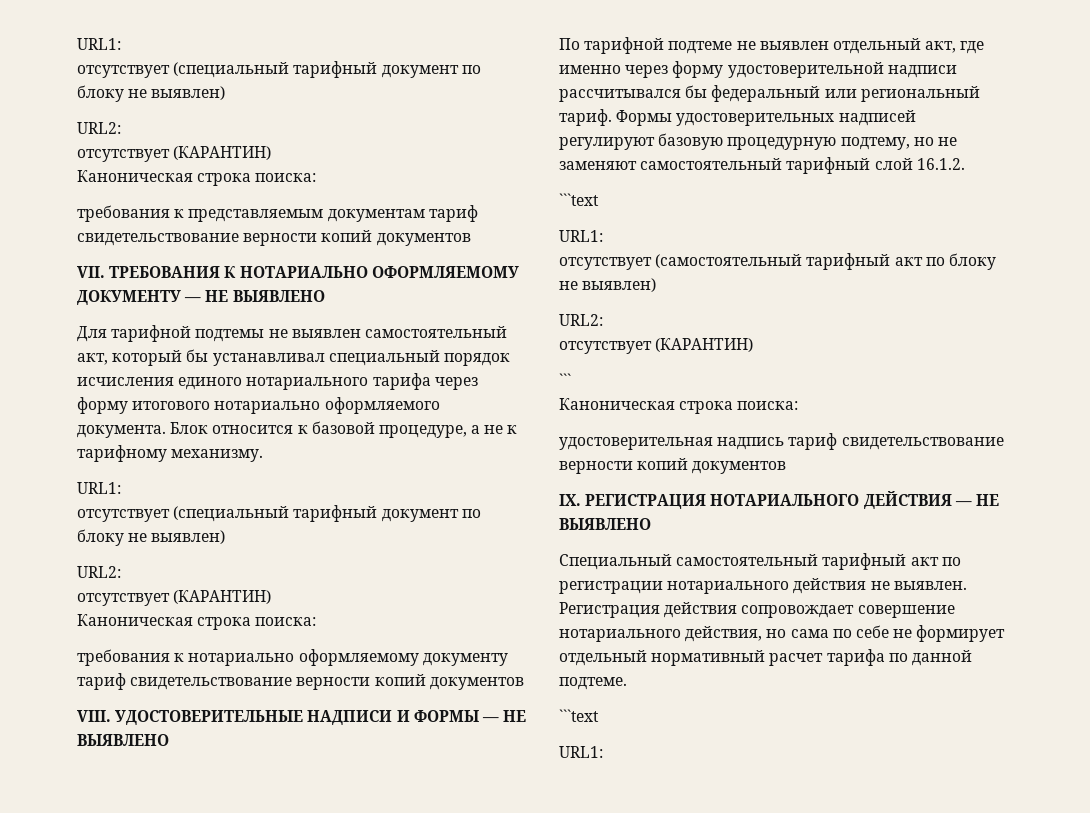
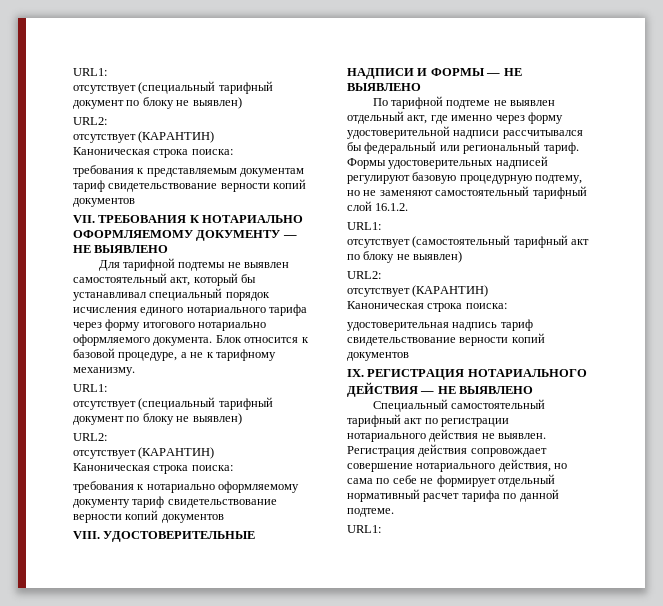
[559,193,599,206] // ```text -> (409, 207) none
[559,373,571,386] // ``` -> (489, 291) none
[559,709,599,722] // ```text -> (394, 512) none

